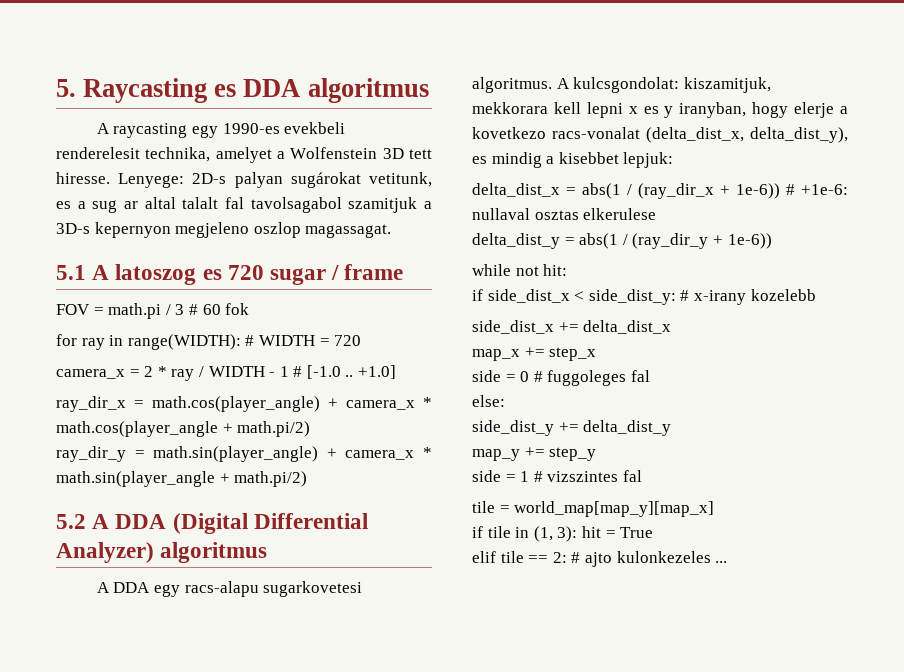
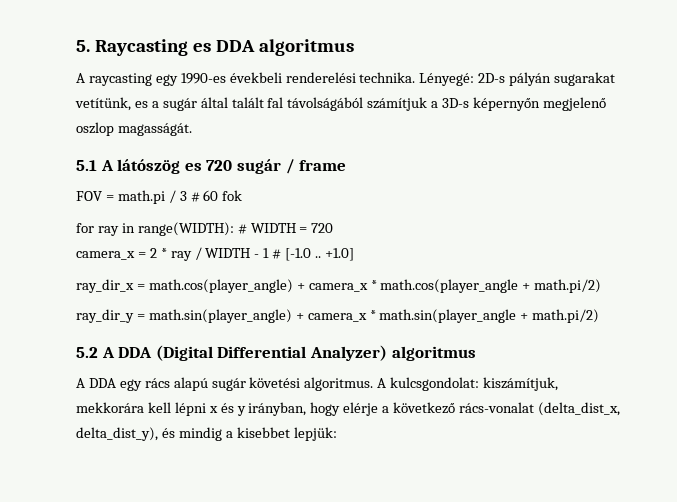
[284,122,346,134] [56,147,432,163] [56,172,432,188] [56,197,432,213] [56,222,392,238] evekbeli renderelesit technika, amelyet a Wolfenstein 3D tett hiresse. Lenyege: 2D-s palyan sugárokat vetitunk, es a sug ar altal talalt fal tavolsagabol szamitjuk a 3D-s kepernyon megjeleno oszlop magassagat. -> [229,72,616,86] [75,97,606,111] [76,122,192,136] évekbeli renderelési technika. Lényegé: 2D-s pályán sugarakat vetítünk, es a sugár által talált fal távolságából számítjuk a 3D-s képernyőn megjelenő oszlop magasságát.
[115,264,197,285] latoszog -> [117,159,181,174] látószög
[270,268,327,285] sugar -> [236,159,281,174] sugár
[184,581,363,597] [472,77,771,93] [472,102,848,118] [472,127,640,139] racs-alapu sugarkovetesi algoritmus. A kulcsgondolat: kiszamitjuk, mekkorara kell lepni x es y iranyban, hogy elerje a kovetkezo racs-vonalat -> [144,377,559,391] [76,402,535,416] rács alapú sugár követési algoritmus. A kulcsgondolat: kiszámítjuk, mekkorára kell lépni x és y irányban, hogy elérje a következő rács-vonalat
[472,156,487,164] es -> [161,428,175,438] és
[623,152,674,168] [472,183,848,199] [472,208,657,220] [472,233,772,249] [472,264,568,276] [472,289,816,305] [472,320,672,334] [472,347,597,361] [472,370,650,386] [472,395,505,407] [472,420,672,436] [472,447,597,461] [472,470,642,482] [472,501,715,517] [472,526,654,542] [472,551,728,567] lepjuk: // delta_dist_x = abs(1 / (ray_dir_x + 1e-6)) # +1e-6: nullaval osztas elkerulese // delta_dist_y = abs(1 / (ray_dir_y + 1e-6)) // while not hit: // if side_dist_x < side_dist_y: # x-irany kozelebb // side_dist_x += delta_dist_x // map_x += step_x // side = 0 # fuggoleges fal // else: // side_dist_y += delta_dist_y // map_y += step_y // side = 1 # vizszintes fal // tile = world_map[map_y][map_x] // if tile in (1, 3): hit = True // elif tile == 2: # ajto kulonkezeles ... -> [293,427,337,441] lepjük:

